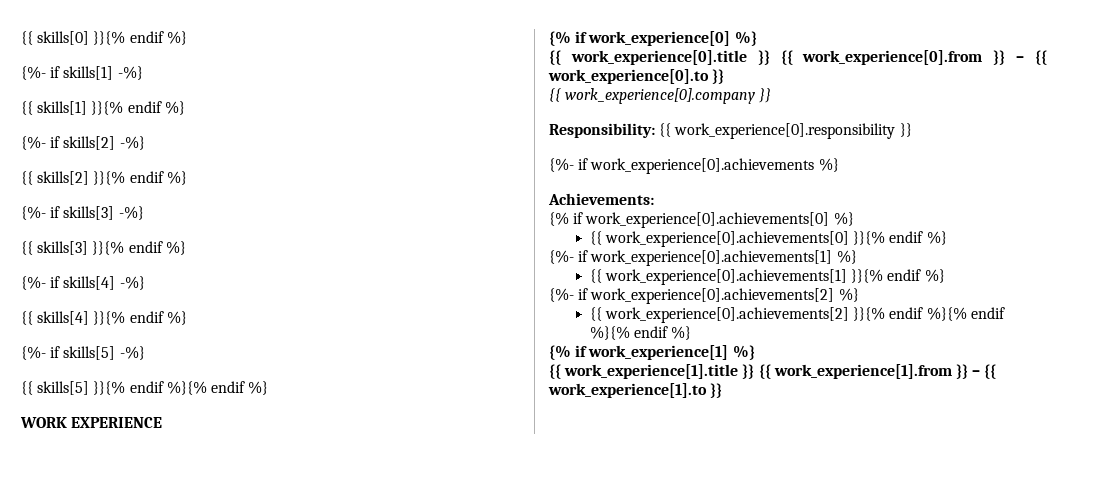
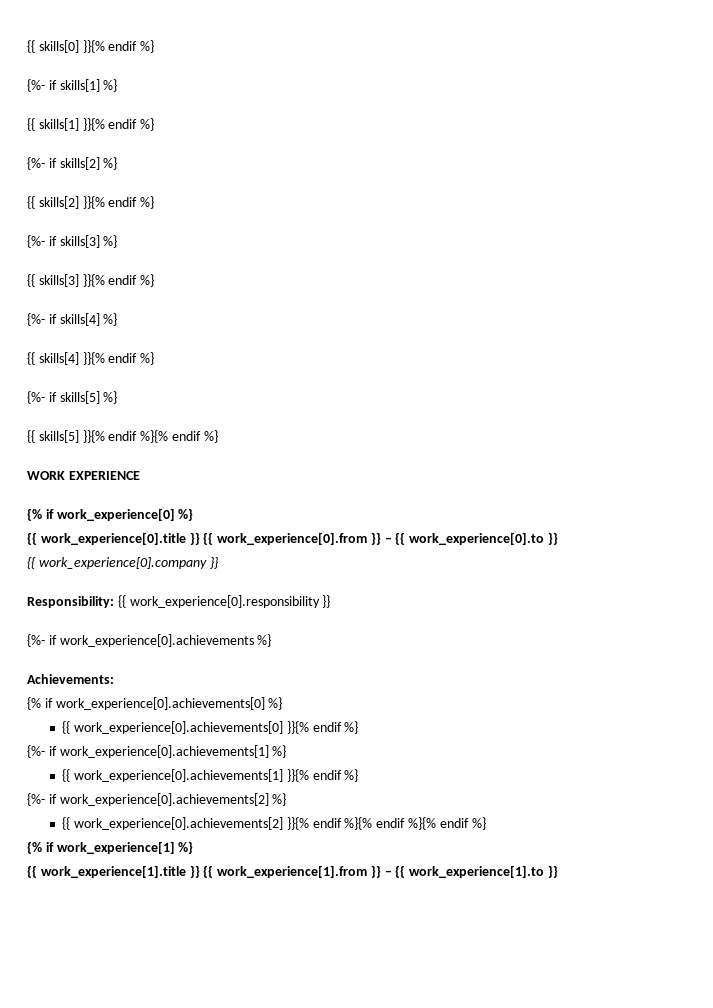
[117,66,143,80] -%} -> [103,79,118,92] %}
[119,136,145,150] -%} -> [103,157,118,170] %}
[118,206,144,220] -%} -> [103,235,118,248] %}
[119,276,145,290] -%} -> [103,313,118,326] %}
[119,346,145,360] -%} -> [103,391,118,404] %}

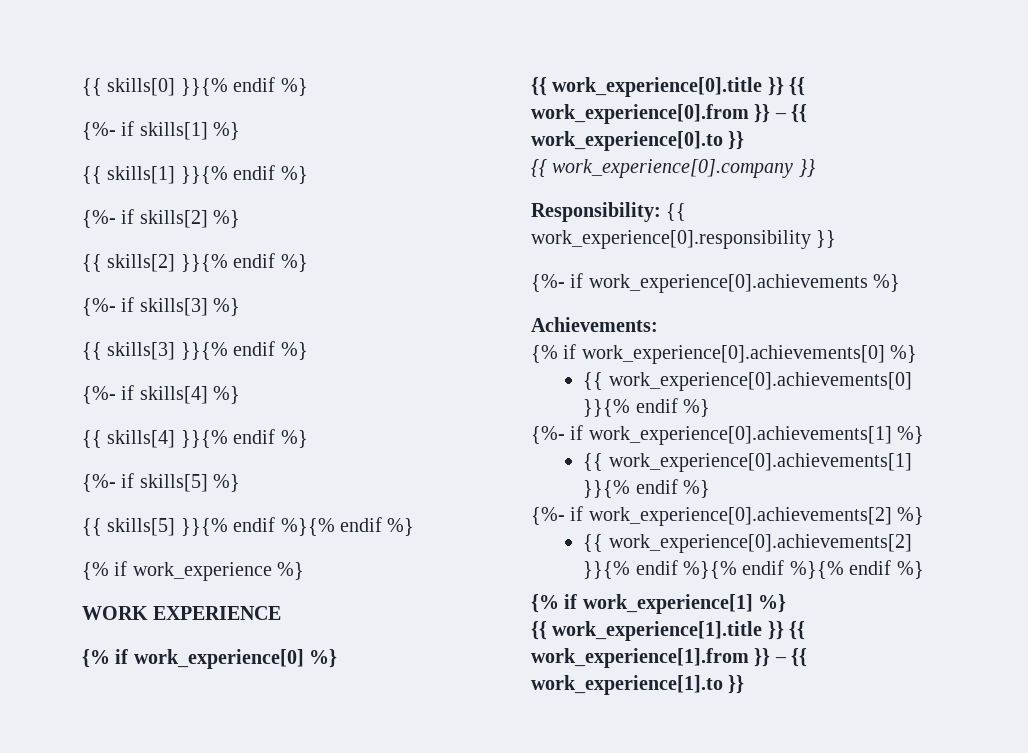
(218, 436) none -> [82,561,305,581] // {% if work_experience %}

